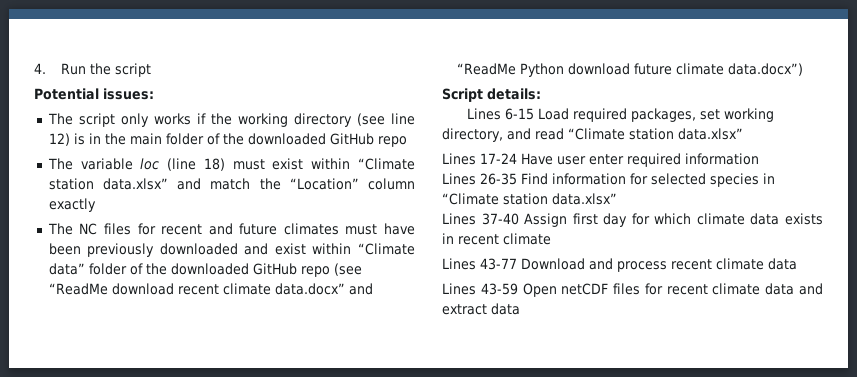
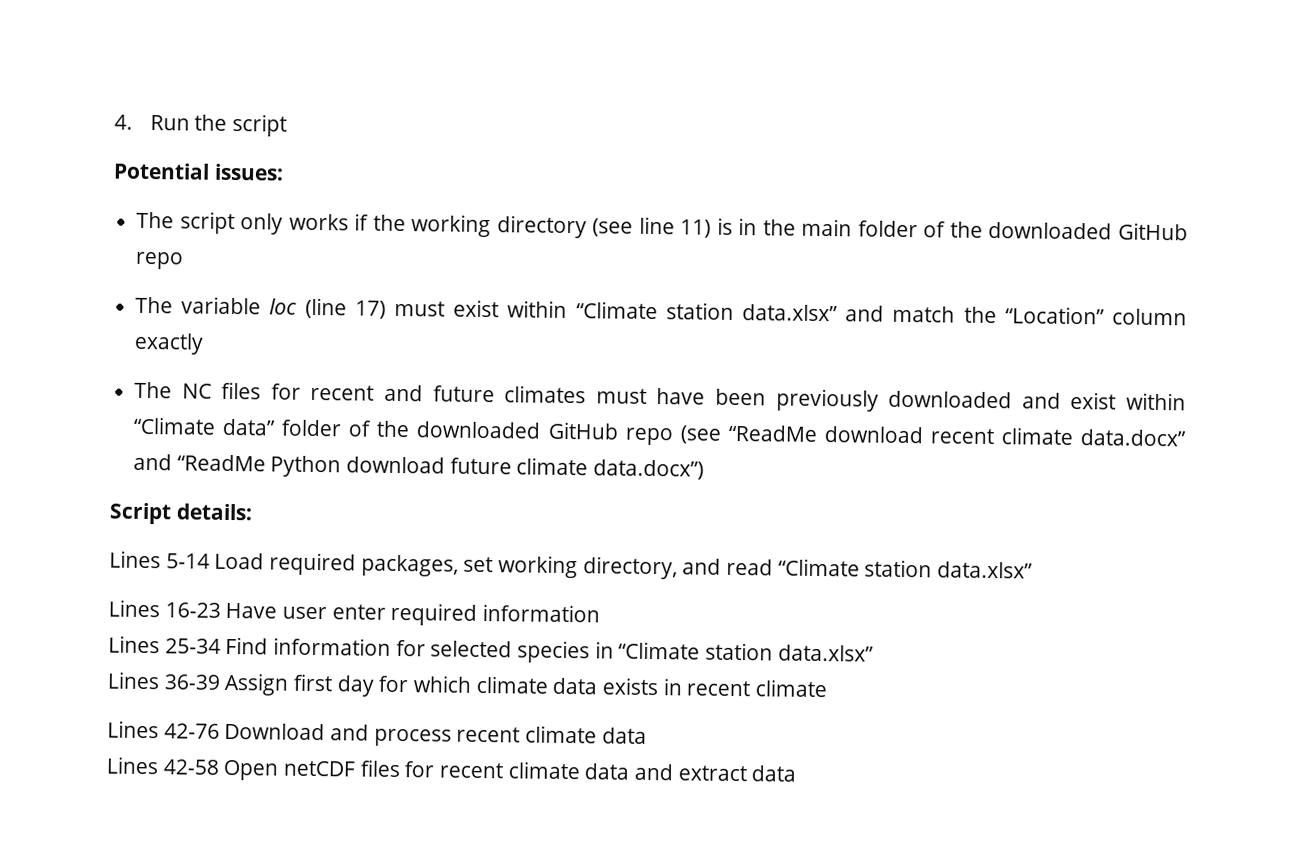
[48,133,70,146] 12) -> [680,219,712,238] 11)
[203,158,225,171] 18) -> [354,300,386,319] 17)
[505,108,535,120] 6-15 -> [165,553,210,569] 5-14
[480,153,517,164] 17-24 -> [164,602,221,618] 16-23
[480,173,517,185] 26-35 -> [164,638,221,654] 25-34
[481,213,519,225] 37-40 -> [163,674,220,690] 36-39
[480,258,517,270] 43-77 -> [163,723,220,739] 42-76
[480,283,518,295] 43-59 -> [162,759,219,775] 42-58

